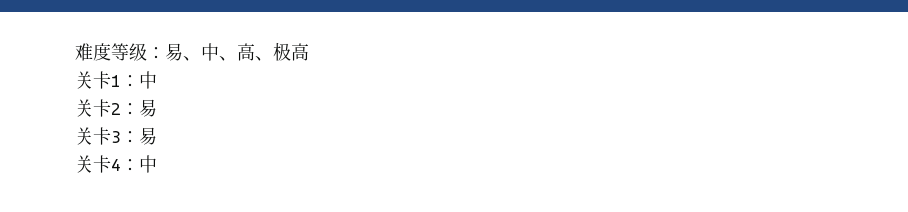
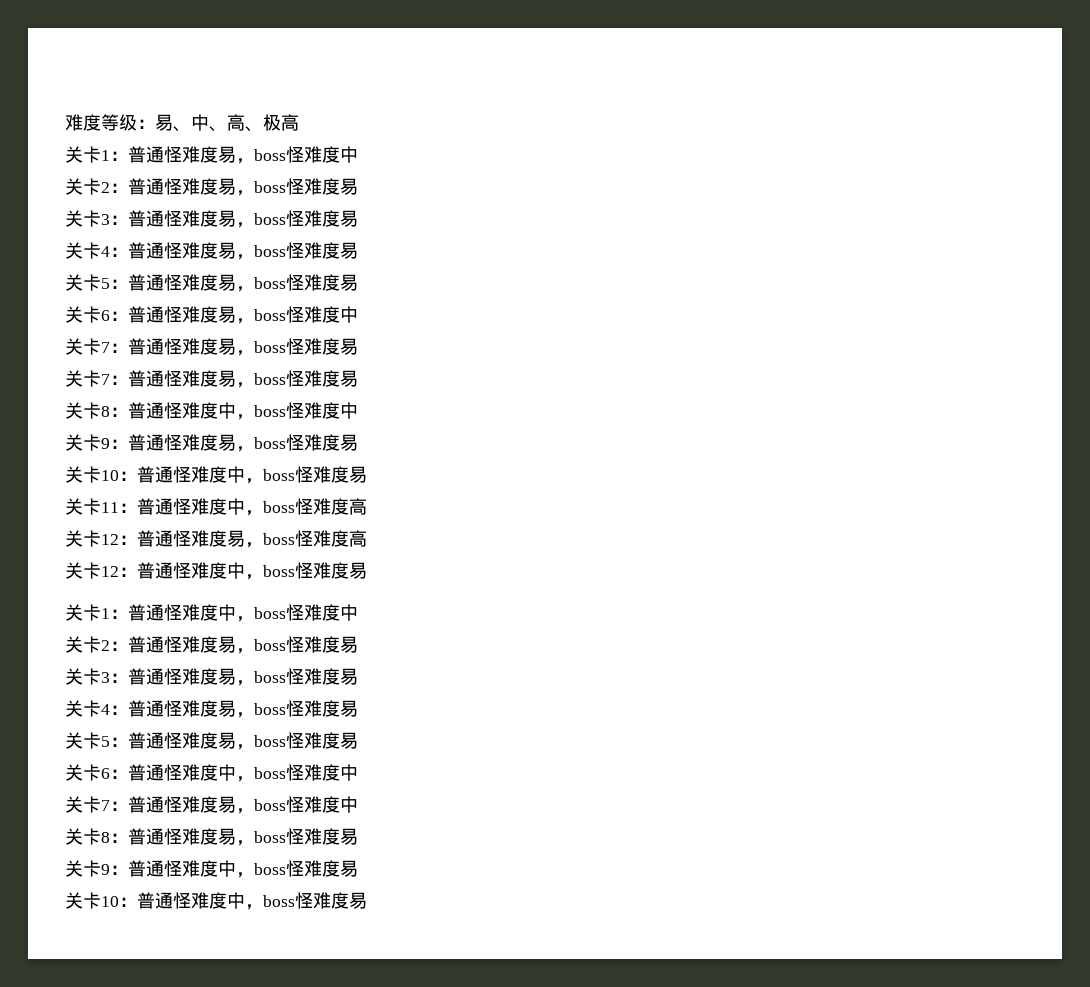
[139,71,157,89] [75,99,157,117] [75,127,157,145] [75,155,157,173] 中 // 关卡2：易 // 关卡3：易 // 关卡4：中 -> [128,146,358,164] [65,178,358,196] [65,210,358,228] [65,242,358,260] [65,274,358,292] [65,306,358,324] [65,338,358,356] [65,370,358,388] [65,402,358,420] [65,434,358,452] [65,466,367,484] [65,498,367,516] [65,530,367,548] [65,562,367,580] [65,604,358,622] [65,636,358,654] [65,668,358,686] [65,700,358,718] [65,732,358,750] [65,764,358,782] [65,796,358,814] [65,828,358,846] [65,860,358,878] [65,892,367,910] 普通怪难度易，boss怪难度中 // 关卡2：普通怪难度易，boss怪难度易 // 关卡3：普通怪难度易，boss怪难度易 // 关卡4：普通怪难度易，boss怪难度易 // 关卡5：普通怪难度易，boss怪难度易 // 关卡6：普通怪难度易，boss怪难度中 // 关卡7：普通怪难度易，boss怪难度易 // 关卡7：普通怪难度易，boss怪难度易 // 关卡8：普通怪难度中，boss怪难度中 // 关卡9：普通怪难度易，boss怪难度易 // 关卡10：普通怪难度中，boss怪难度易 // 关卡11：普通怪难度中，boss怪难度高 // 关卡12：普通怪难度易，boss怪难度高 // 关卡12：普通怪难度中，boss怪难度易 // 关卡1：普通怪难度中，boss怪难度中 // 关卡2：普通怪难度易，boss怪难度易 // 关卡3：普通怪难度易，boss怪难度易 // 关卡4：普通怪难度易，boss怪难度易 // 关卡5：普通怪难度易，boss怪难度易 // 关卡6：普通怪难度中，boss怪难度中 // 关卡7：普通怪难度易，boss怪难度中 // 关卡8：普通怪难度易，boss怪难度易 // 关卡9：普通怪难度中，boss怪难度易 // 关卡10：普通怪难度中，boss怪难度易

